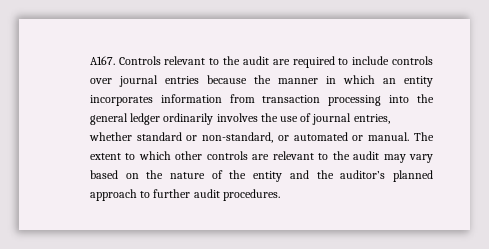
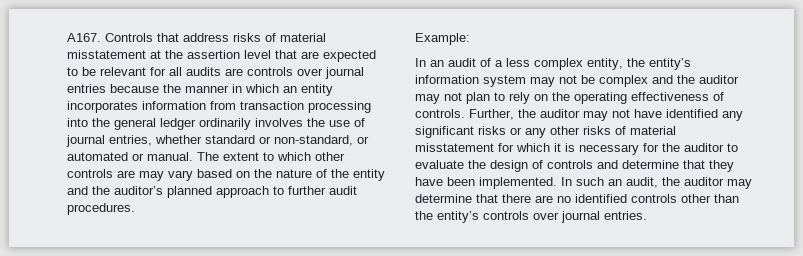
[164,56,390,68] relevant to the audit are required to include -> [156,33,326,42] [66,50,376,62] [66,67,243,76] that address risks of material misstatement at the assertion level that are expected to be relevant for all audits are
[272,151,380,160] relevant to the audit -> (135, 174) none
(280, 195) none -> [415,33,470,45] [415,58,691,70] [415,75,739,87] [415,92,724,104] [415,109,743,121] [415,126,676,138] [415,143,738,155] [415,160,734,172] [415,177,752,189] [415,194,739,203] [415,211,647,223] // Example: // In an audit of a less complex entity, the entity’s information system may not be complex and the auditor may not plan to rely on the operating effectiveness of controls. Further, the auditor may not have identified any significant risks or any other risks of material misstatement for which it is necessary for the auditor to evaluate the design of controls and determine that they have been implemented. In such an audit, the auditor may determine that there are no identified controls other than the entity’s controls over journal entries.

